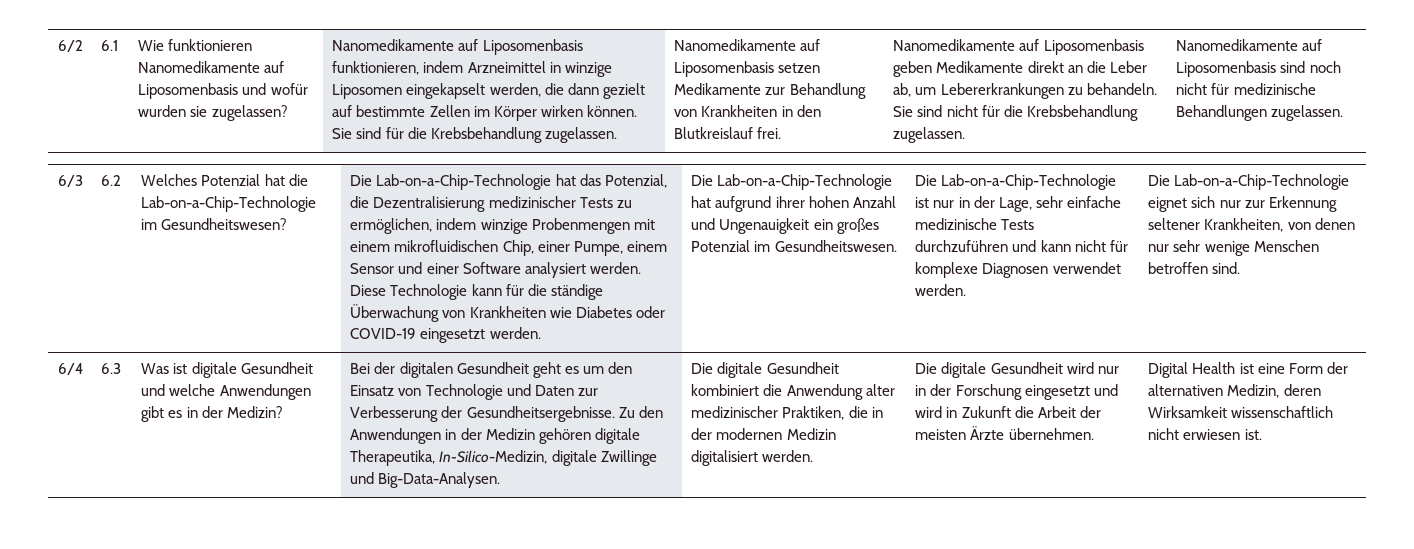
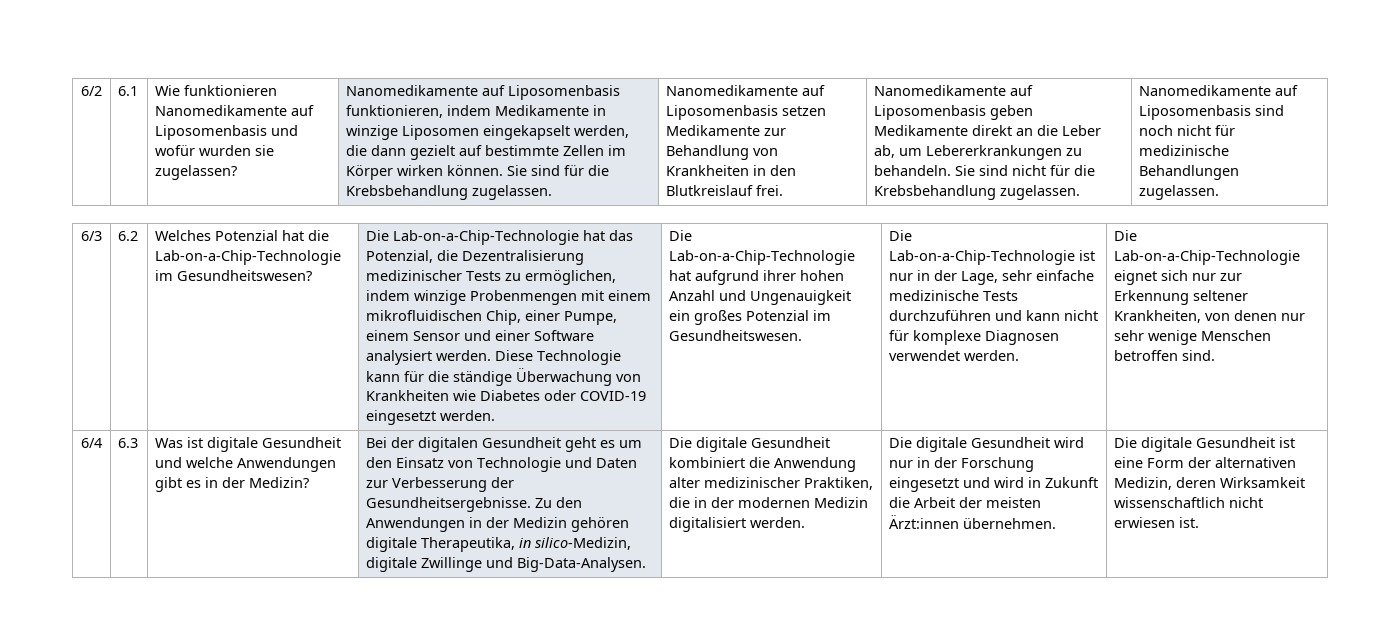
[467,61,546,73] Arzneimittel -> [495,105,590,116] Medikamente
[439,450,548,464] In-Silico-Medizin, -> [519,537,632,550] in silico-Medizin,
[970,426,1005,440] Ärzte -> [889,515,960,529] Ärzt:innen
[1148,362,1236,378] Digital Health -> [1114,437,1276,452] Die digitale Gesundheit

